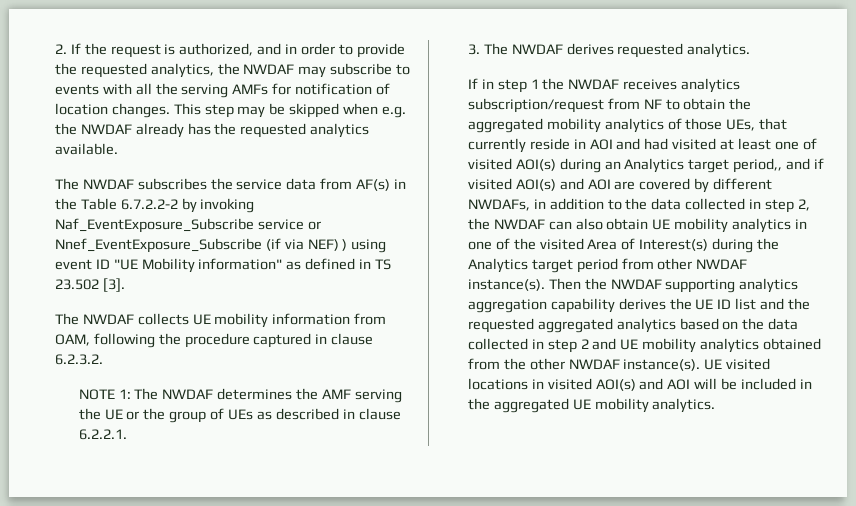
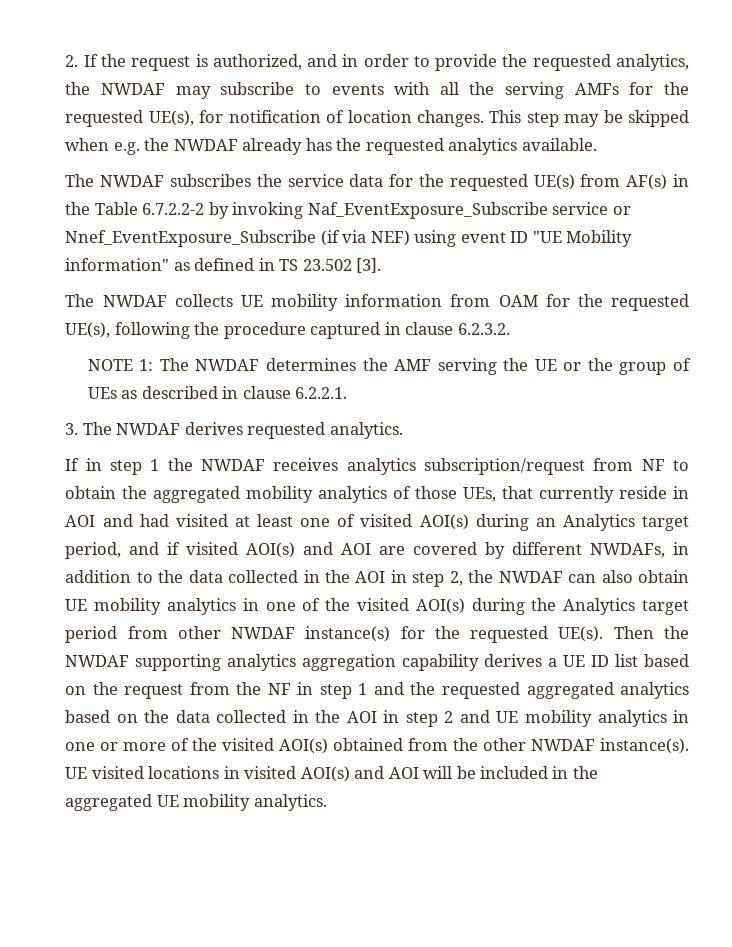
(292, 89) none -> [663,82,689,95] [65,110,224,127] the requested UE(s), for
(317, 184) none -> [389,174,575,191] for the requested UE(s)
[342,239,348,251] ) -> (410, 238) none
[54,334,90,346] OAM, -> [498,294,689,311] [65,322,111,338] OAM for the requested UE(s),
[733,158,783,173] period,, -> [65,542,122,559] period,
(762, 204) none -> [325,570,407,583] the AOI in
[587,238,709,251] Area of Interest(s) -> [415,598,465,614] AOI(s)
[467,279,545,291] instance(s). -> [305,626,604,643] instance(s) for the requested UE(s).
[669,298,692,310] the -> [548,658,558,667] a
(757, 304) none -> [644,654,690,667] [65,682,368,699] based on the request from the NF in step 1
(544, 344) none -> [315,710,400,723] the AOI in
(760, 345) none -> [673,710,690,723] [65,738,329,754] in one or more of the visited AOI(s)

